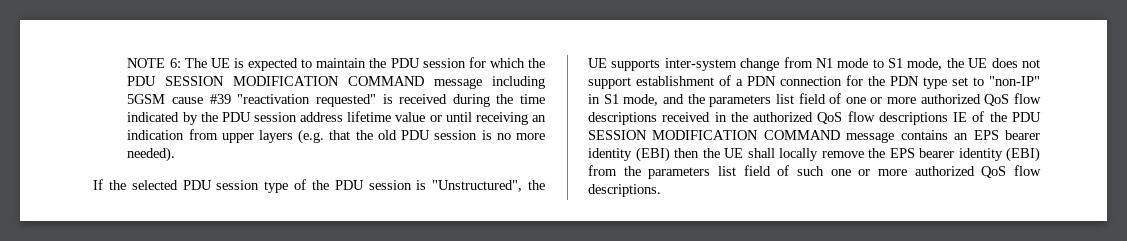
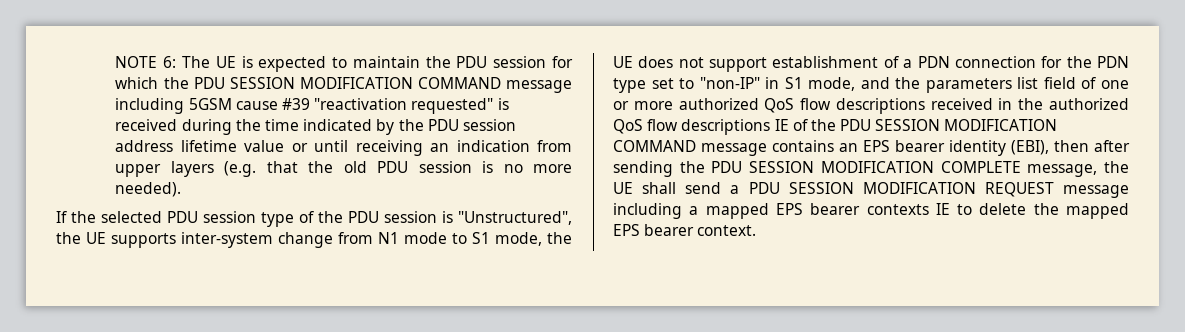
[635,147,1040,162] [588,165,1041,179] [588,184,661,197] (EBI) then the UE shall locally remove the EPS bearer identity (EBI) from the parameters list field of such one or more authorized QoS flow descriptions. -> [1011,140,1130,155] [613,161,1129,177] [613,182,1129,198] [613,203,1129,219] [613,224,757,236] (EBI), then after sending the PDU SESSION MODIFICATION COMPLETE message, the UE shall send a PDU SESSION MODIFICATION REQUEST message including a mapped EPS bearer contexts IE to delete the mapped EPS bearer context.

